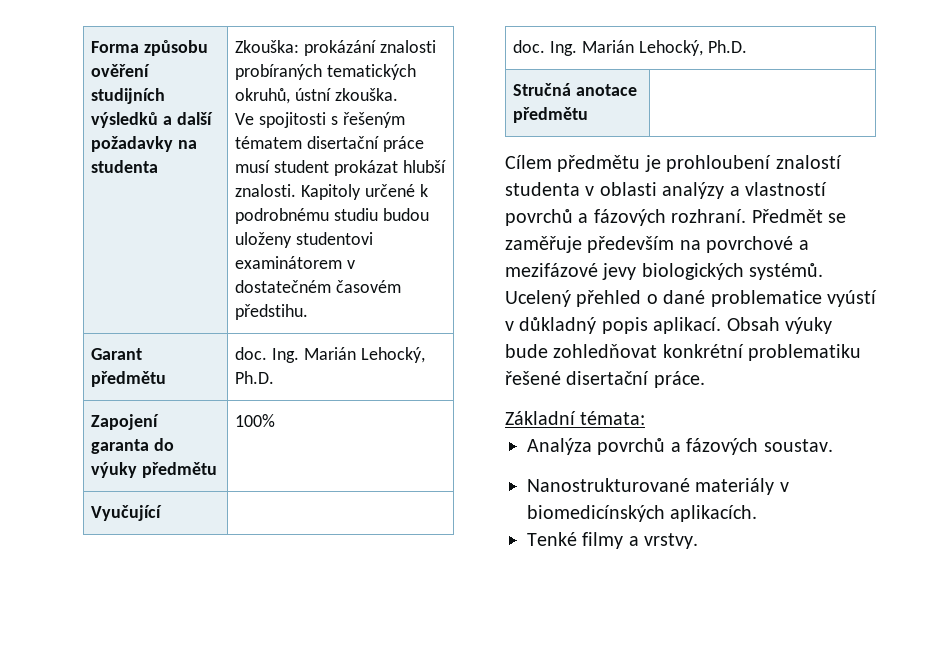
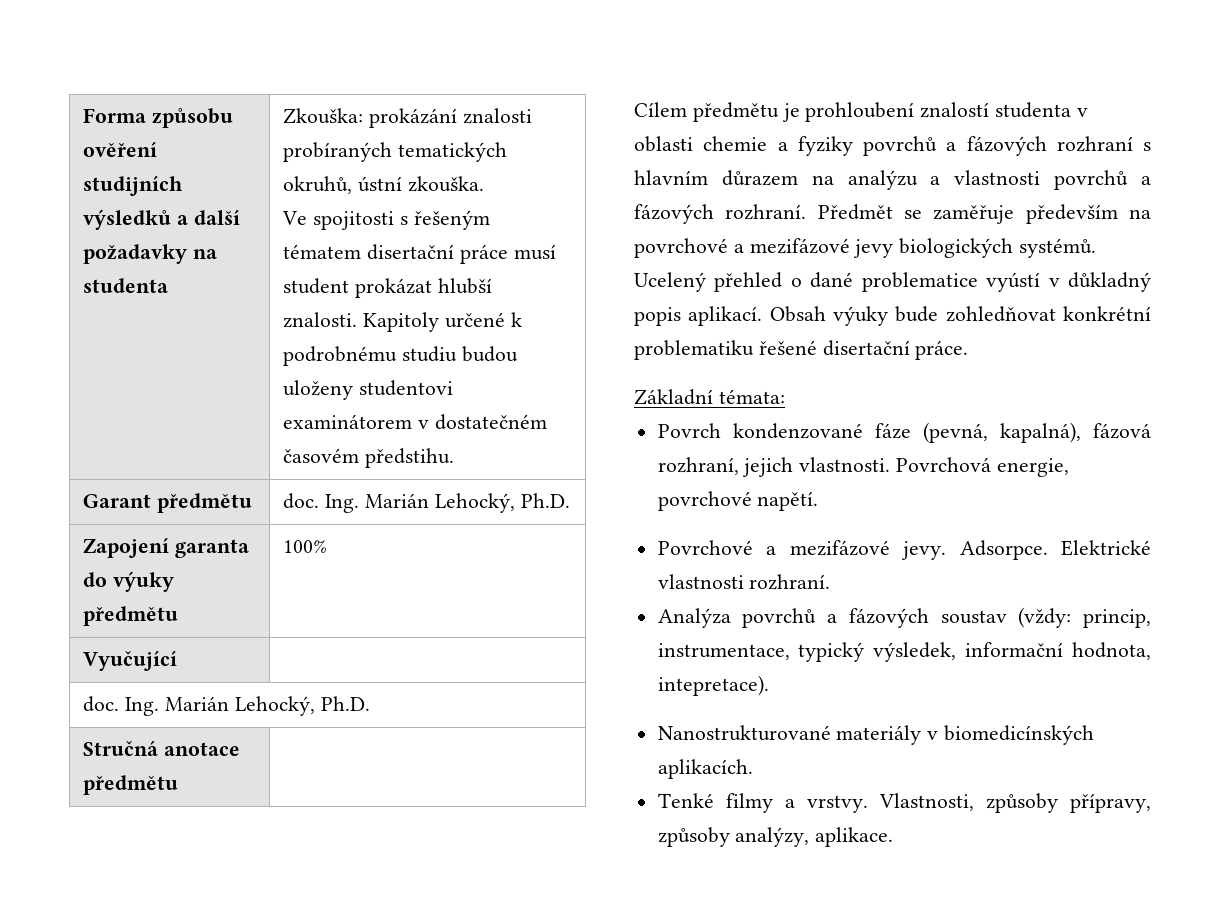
[662,182,827,199] analýzy a vlastností -> [703,136,1151,156] [634,170,1041,190] chemie a fyziky povrchů a fázových rozhraní s hlavním důrazem na analýzu a vlastnosti
[527,438,833,455] Analýza povrchů a fázových soustav. -> [657,422,1151,443] [657,457,1069,477] [657,491,819,511] [657,540,1151,560] [657,574,831,590] [657,607,1151,628] [657,642,1151,662] [657,675,769,696] Povrch kondenzované fáze (pevná, kapalná), fázová rozhraní, jejich vlastnosti. Povrchová energie, povrchové napětí. // Povrchové a mezifázové jevy. Adsorpce. Elektrické vlastnosti rozhraní. // Analýza povrchů a fázových soustav (vždy: princip, instrumentace, typický výsledek, informační hodnota, intepretace).
(699, 541) none -> [878,793,1151,813] [657,827,894,847] Vlastnosti, způsoby přípravy, způsoby analýzy, aplikace.

